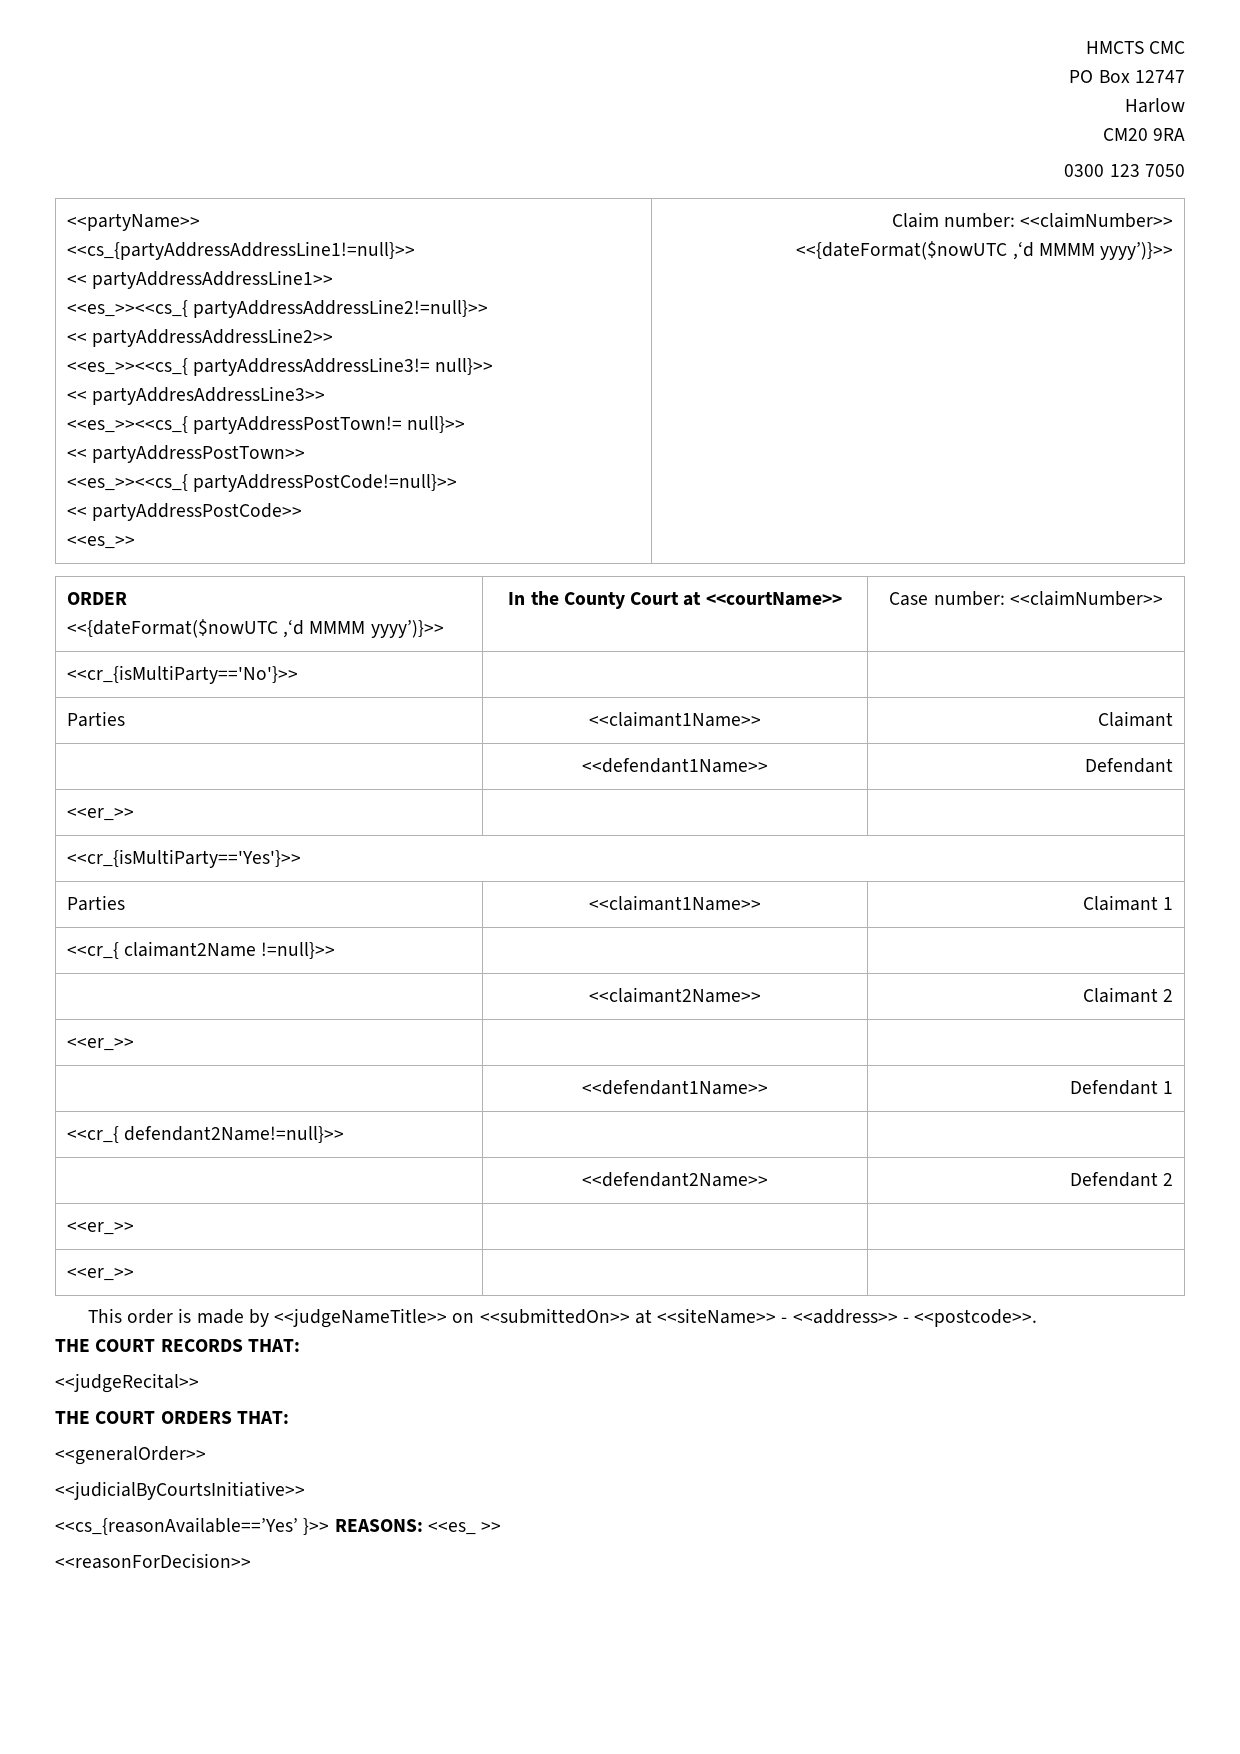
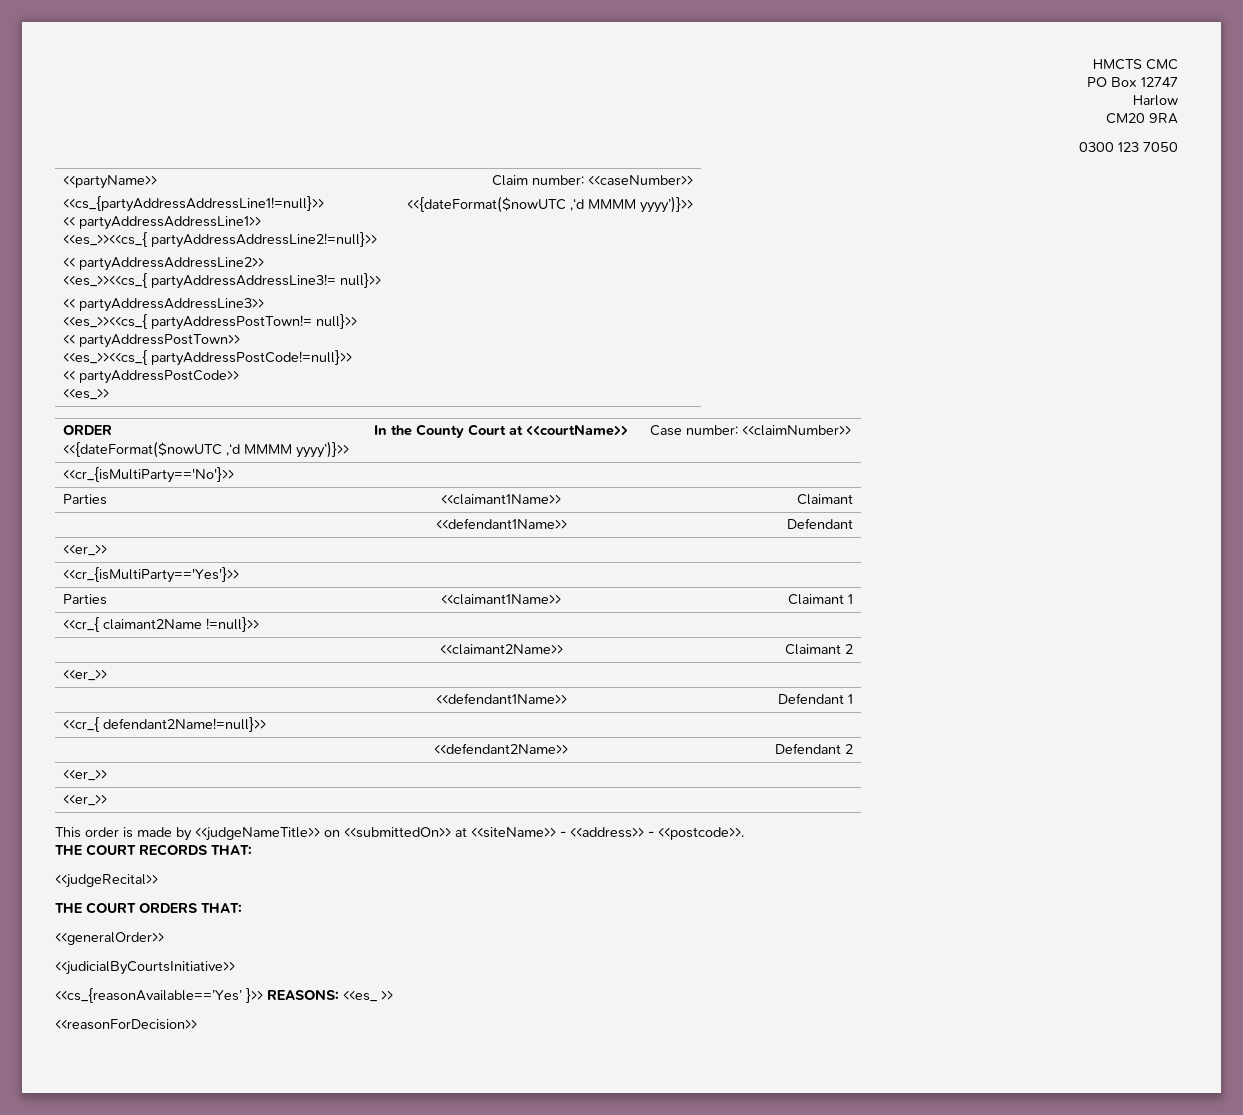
[92,386,326,405] partyAddresAddressLine3>> -> [79,298,265,312] partyAddressAddressLine3>>
[1020,212,1174,228] <<claimNumber>> -> [587,175,693,186] <<caseNumber>>

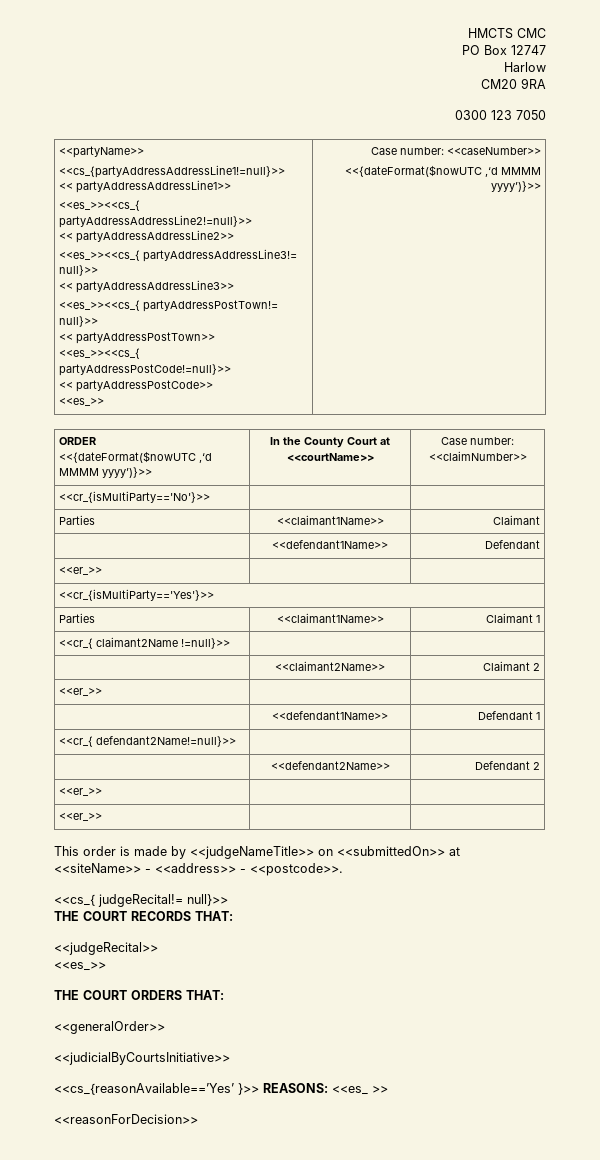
[491,175,528,186] Claim -> [370,147,397,155] Case
(744, 833) none -> [54,894,228,907] // <<cs_{ judgeRecital!= null}>>
(158, 881) none -> [54,962,106,971] // <<es_>>

